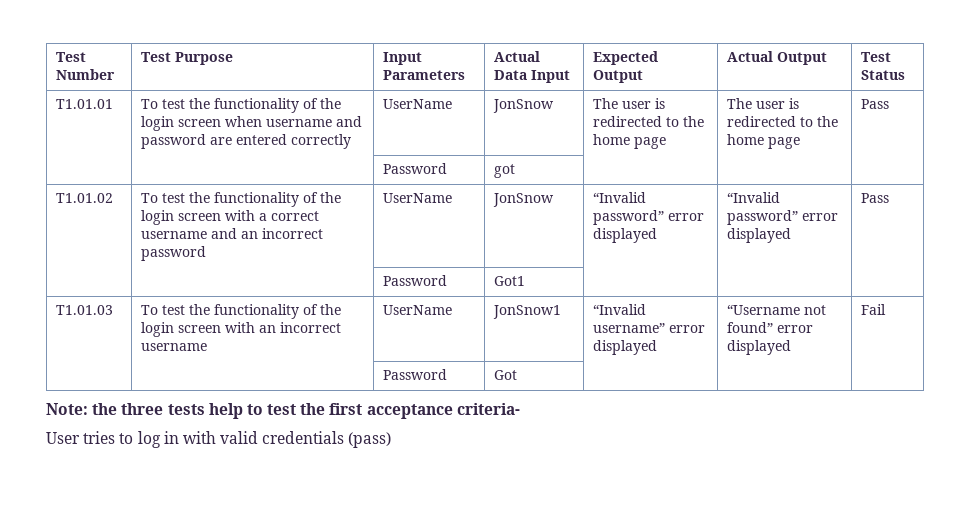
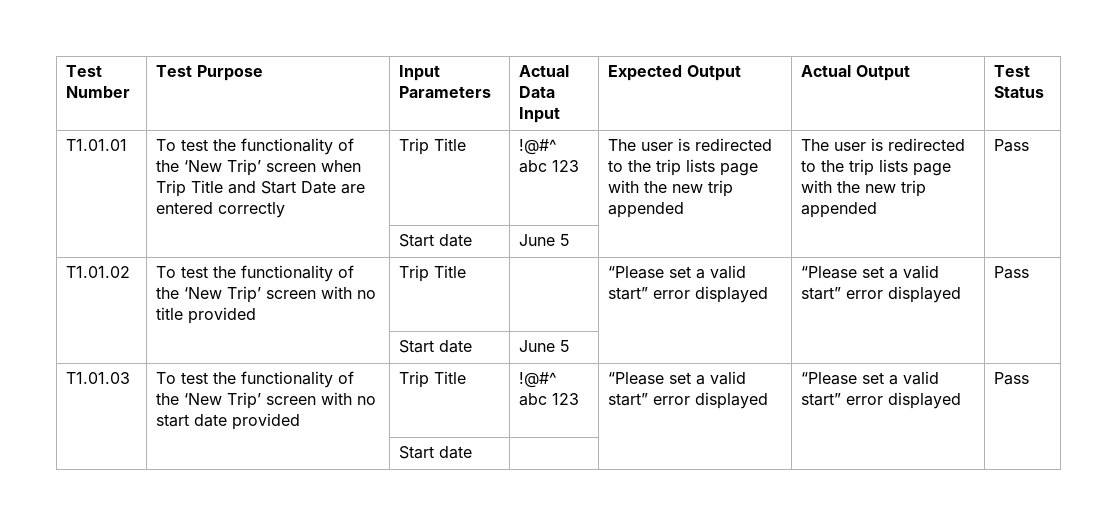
[140,116,362,131] [140,134,351,149] [382,99,452,109] [492,99,554,113] [592,98,665,109] [592,116,704,127] [592,134,666,149] [726,98,799,109] [726,116,838,127] [726,134,800,149] [860,99,889,109] [382,163,447,174] [493,164,515,178] login screen when username and password are entered correctly | UserName | JonSnow | The user is redirected to the home page | The user is redirected to the home page | Pass // | | Password | got -> [183,159,361,176] [155,180,365,197] [155,202,285,218] [398,138,466,155] [518,139,557,155] [518,160,579,173] [607,138,772,151] [607,159,758,176] [607,180,733,197] [607,202,684,218] [800,138,965,151] [800,159,951,176] [800,180,926,197] [800,202,877,218] [993,139,1029,152] [398,234,472,247] [518,234,570,246] ‘New Trip’ screen when Trip Title and Start Date are entered correctly | Trip Title | !@#^ abc 123 | The user is redirected to the trip lists page with the new trip appended | The user is redirected to the trip lists page with the new trip appended | Pass // | | Start date | June 5
[140,210,319,225] [140,228,323,239] [140,246,206,261] [382,193,452,203] [492,193,554,207] [592,192,646,203] [592,210,704,225] [592,228,657,243] [726,192,780,203] [726,210,838,225] [726,228,791,243] [860,193,889,203] [382,275,447,286] [493,276,525,286] login screen with a correct username and an incorrect password | UserName | JonSnow | “Invalid password” error displayed | “Invalid password” error displayed | Pass // | | Password | Got1 -> [183,286,376,303] [155,307,256,324] [398,265,466,282] [607,265,746,279] [607,286,768,303] [800,265,939,279] [800,286,961,303] [993,266,1029,279] [398,340,472,353] [518,340,570,352] ‘New Trip’ screen with no title provided | Trip Title | | “Please set a valid start” error displayed | “Please set a valid start” error displayed | Pass // | | Start date | June 5
[140,322,341,337] [140,343,207,351] [382,305,452,315] [492,305,561,319] [592,304,646,315] [592,323,705,333] [592,340,657,355] [726,304,826,315] [726,322,813,333] [726,340,791,355] [860,304,886,315] [382,369,447,380] [493,370,517,380] [46,403,520,419] [46,431,392,448] login screen with an incorrect username | UserName | JonSnow1 | “Invalid username” error displayed | “Username not found” error displayed | Fail // | | Password | Got | | | // Note: the three tests help to test the first acceptance criteria- // User tries to log in with valid credentials (pass) -> [183,392,376,409] [155,413,300,430] [398,371,466,388] [518,372,557,388] [518,393,579,406] [607,371,746,385] [607,392,768,409] [800,371,939,385] [800,392,961,409] [993,372,1029,385] [398,446,472,459] ‘New Trip’ screen with no start date provided | Trip Title | !@#^ abc 123 | “Please set a valid start” error displayed | “Please set a valid start” error displayed | Pass // | | Start date | | | |

